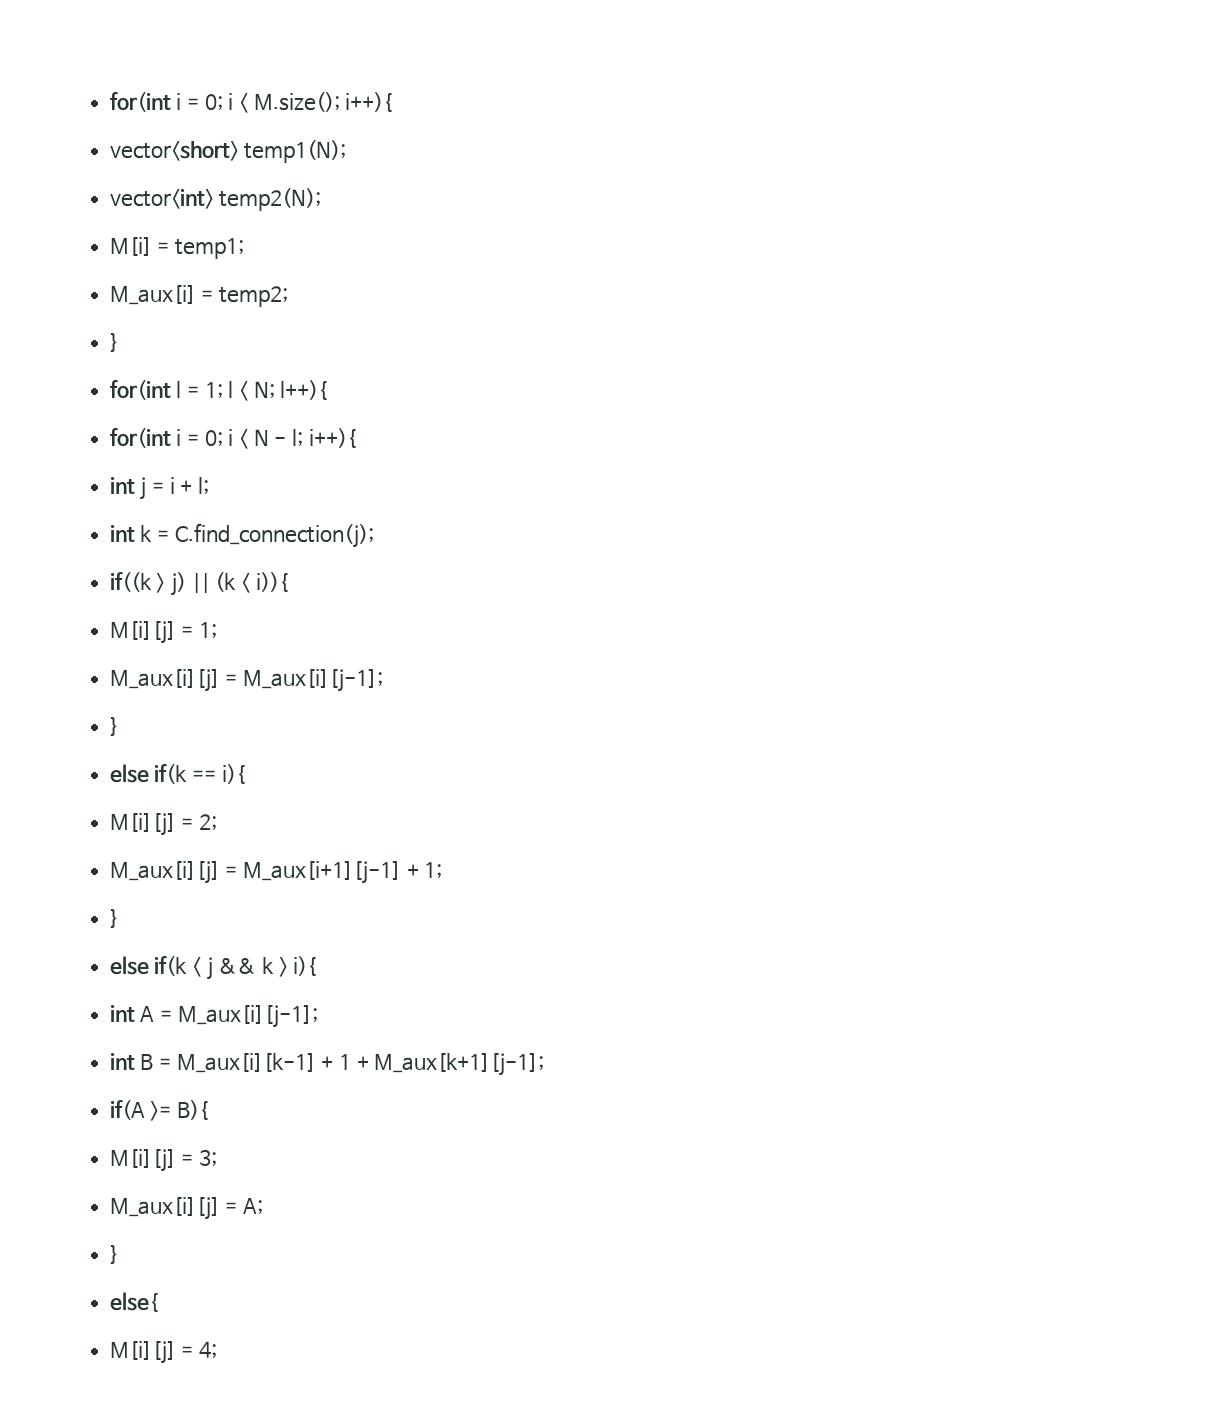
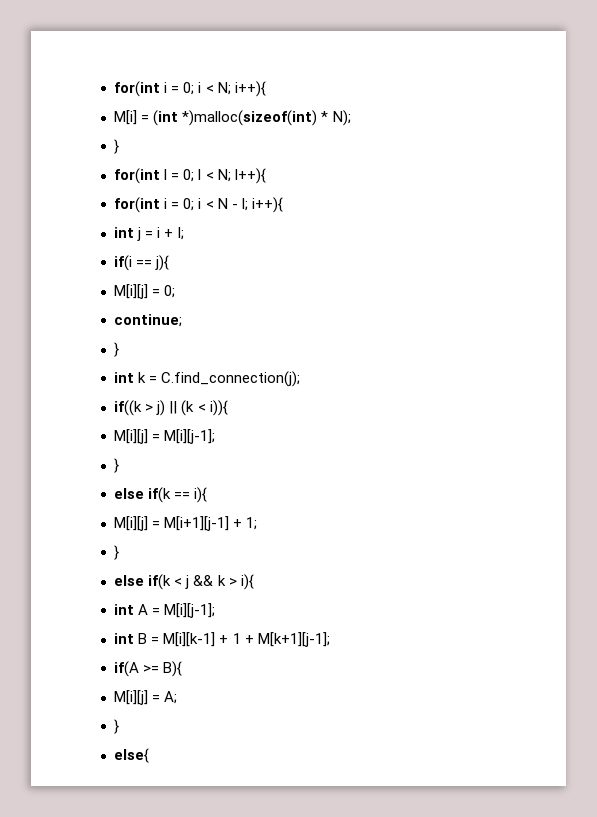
[109,92,393,113] [109,140,347,163] [109,188,322,211] [109,237,245,259] [109,285,289,307] for(int i = 0; i < M.size(); i++){ // vector<short> temp1(N); // vector<int> temp2(N); // M[i] = temp1; // M_aux[i] = temp2; -> [114,81,266,97] [114,110,351,126] for(int i = 0; i < N; i++){ // M[i] = (int *)malloc(sizeof(int) * N);
[204,382,223,399] 1; -> [183,169,195,182] 0;
(210, 486) none -> [114,255,170,271] [114,284,176,299] [114,314,183,327] [114,342,120,357] // if(i == j){ // M[i][j] = 0; // continue; // }
[199,622,218,639] [109,669,384,692] 1; // M_aux[i][j] = M_aux[i][j-1]; -> [164,429,216,444] M[i][j-1];
[199,814,218,831] [109,861,402,884] 2; // M_aux[i][j] = M_aux[i+1][j-1] -> [164,516,230,531] M[i+1][j-1]
[177,1005,318,1028] M_aux[i][j-1]; -> [164,603,216,618] M[i][j-1];
[176,1053,316,1073] M_aux[i][k-1] -> [163,632,216,647] M[i][k-1]
[374,1053,545,1076] M_aux[k+1][j-1]; -> [257,632,330,647] M[k+1][j-1];
[199,1149,218,1167] [109,1197,238,1220] 3; // M_aux[i][j] = -> (161, 698) none
[109,1341,218,1364] // M[i][j] = 4; -> (150, 755) none

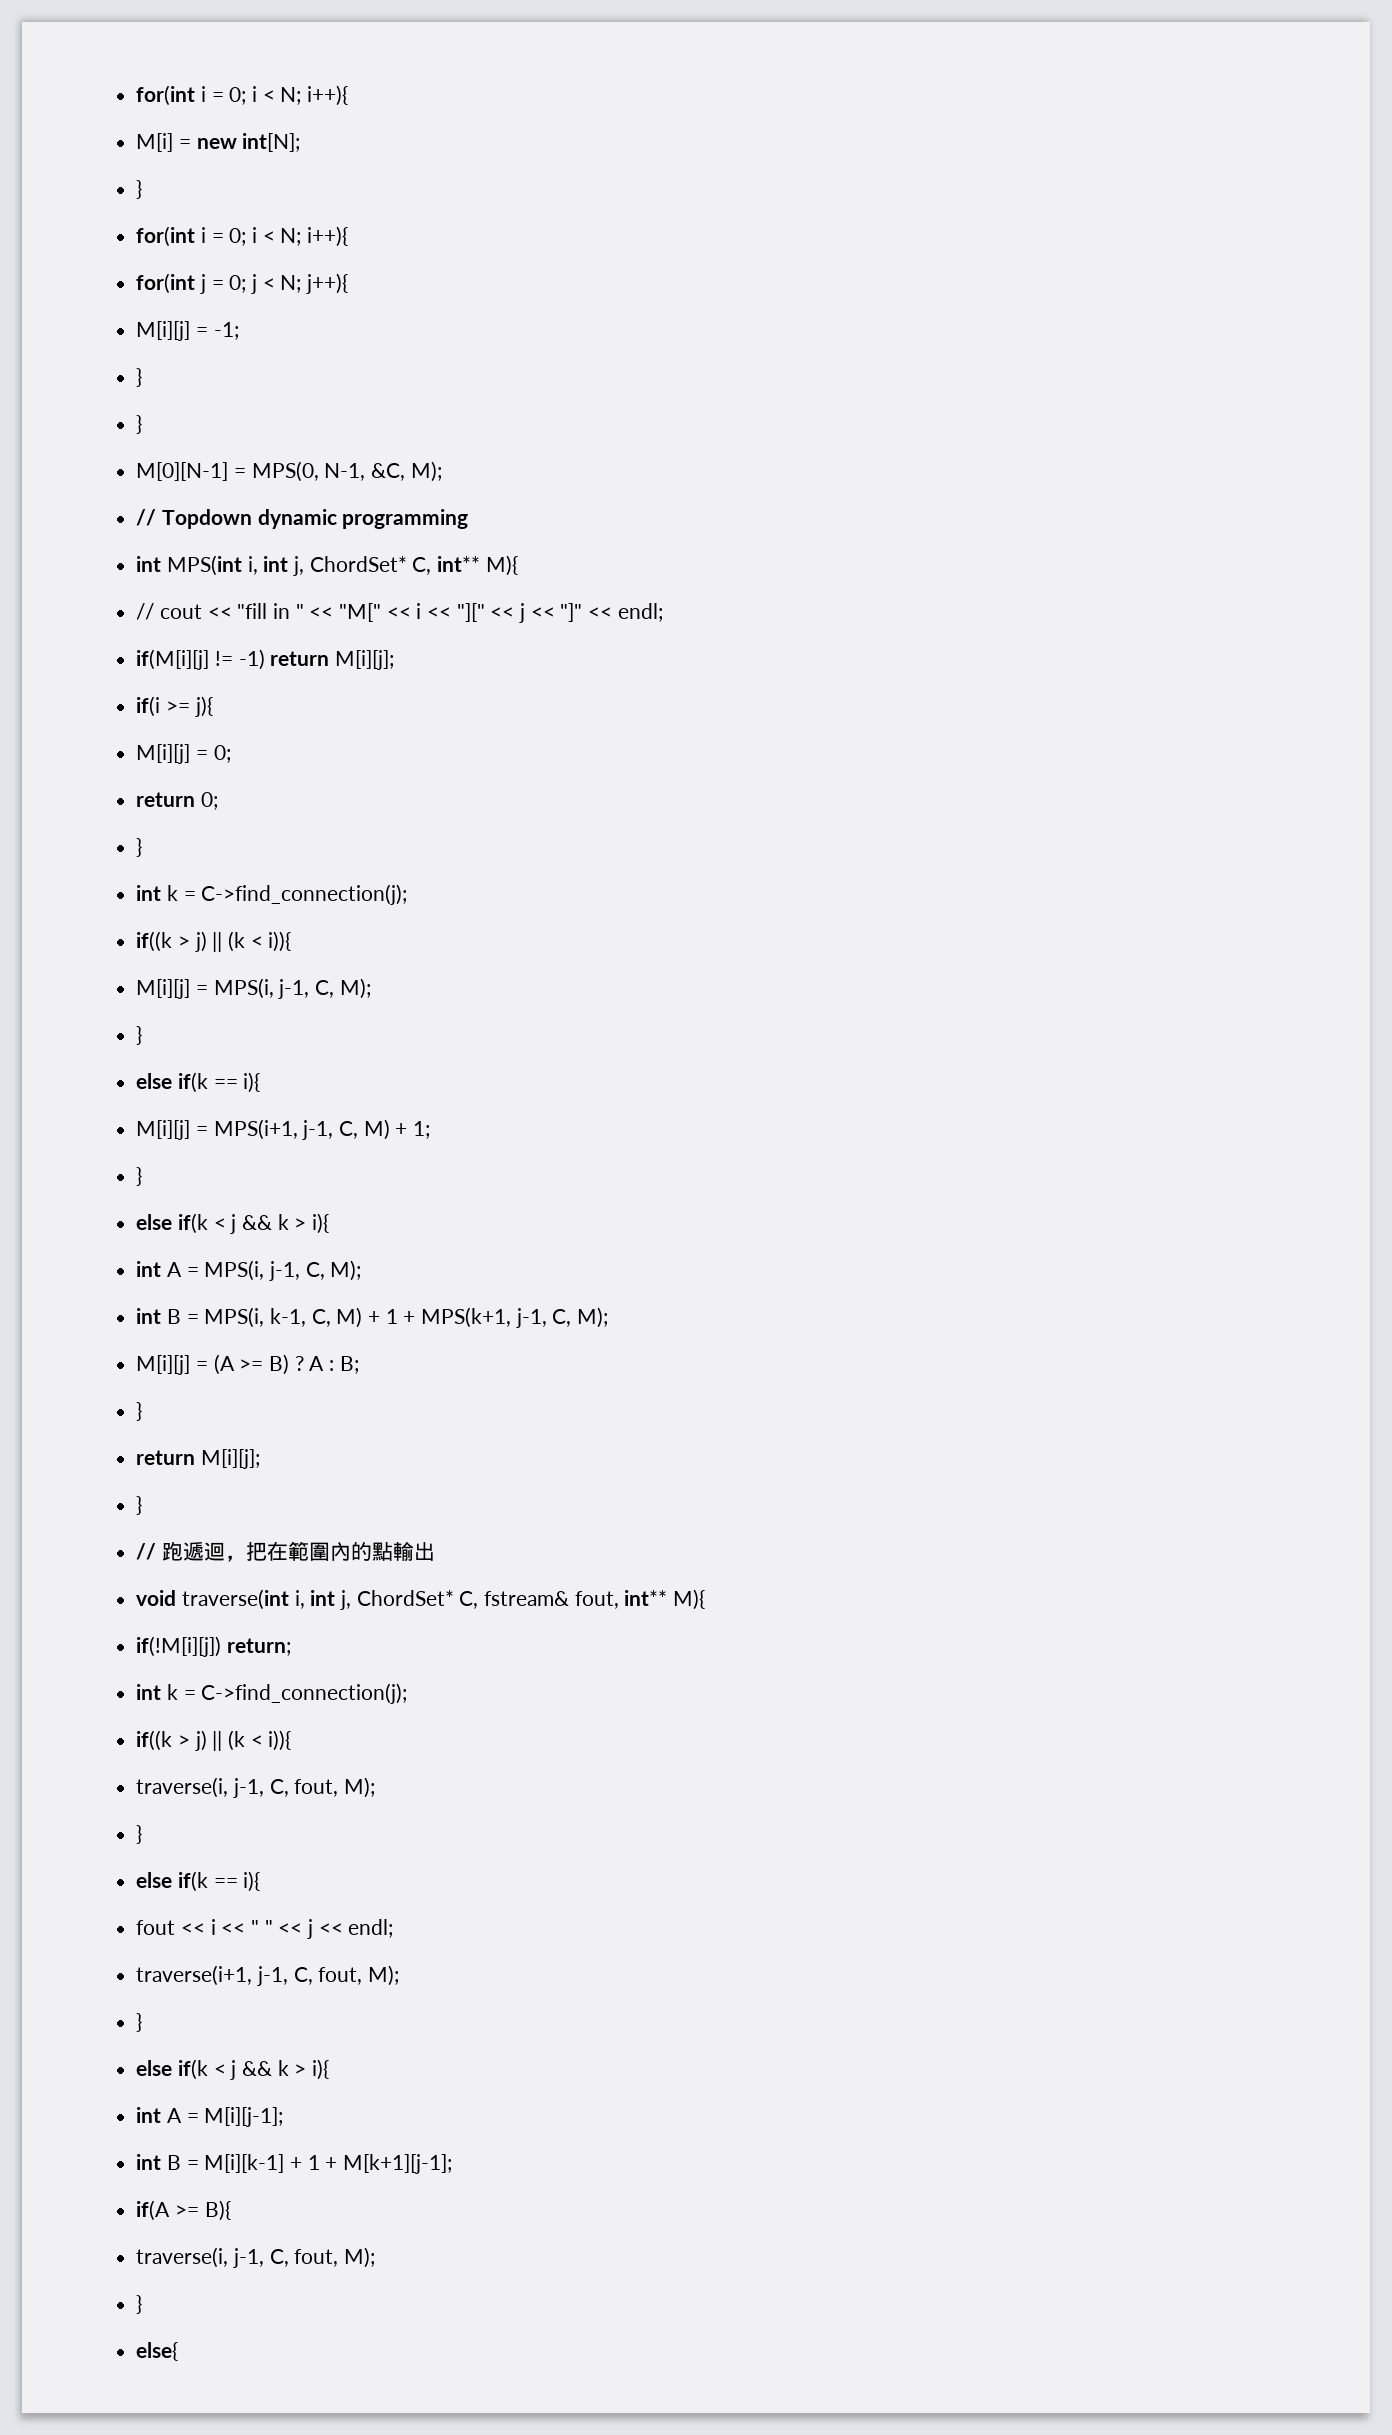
[153,110,351,126] [114,139,120,154] [114,168,266,184] [114,197,283,213] [114,227,135,238] (int *)malloc(sizeof(int) * N); // } // for(int l = 0; l < N; l++){ // for(int i = 0; i < N - l; i++){ // int -> [196,133,301,152] [136,180,143,199] [136,226,349,247] [136,273,196,294] new int[N]; // } // for(int i = 0; i < N; i++){ // for(int
[157,227,184,240] i + l; -> [229,273,349,294] [136,321,239,341] [136,368,143,387] [136,415,143,434] [136,461,442,482] [136,509,469,529] [136,555,518,576] [136,603,663,623] [136,649,395,670] 0; j < N; j++){ // M[i][j] = -1; // } // } // M[0][N-1] = MPS(0, N-1, &C, M); // // Topdown dynamic programming // int MPS(int i, int j, ChordSet* C, int** M){ // // cout << "fill in " << "M[" << i << "][" << j << "]" << endl; // if(M[i][j] != -1) return M[i][j];
[136,260,153,267] == -> [165,701,190,713] >=
[114,314,183,327] continue; -> [136,792,218,810] return 0;
[161,371,301,387] C.find_connection(j); -> [201,884,408,905] C->find_connection(j);
[164,429,216,444] M[i][j-1]; -> [213,978,371,999] MPS(i, j-1, C, M);
[164,516,230,531] M[i+1][j-1] -> [213,1119,390,1140] MPS(i+1, j-1, C, M)
(254, 582) none -> [136,1260,362,1281] [136,1307,609,1328] [136,1354,359,1375] [136,1402,143,1421] [136,1449,260,1469] [136,1496,143,1515] [136,1541,435,1562] [136,1589,706,1610] [136,1636,291,1657] [136,1683,408,1704] [136,1730,292,1751] [136,1777,376,1798] [136,1825,143,1844] [136,1871,261,1892] [136,1919,394,1939] [136,1965,400,1986] [136,2013,143,2032] [136,2059,330,2080] // int A = MPS(i, j-1, C, M); // int B = MPS(i, k-1, C, M) + 1 + MPS(k+1, j-1, C, M); // M[i][j] = (A >= B) ? A : B; // } // return M[i][j]; // } // // 跑遞迴，把在範圍內的點輸出 // void traverse(int i, int j, ChordSet* C, fstream& fout, int** M){ // if(!M[i][j]) return; // int k = C->find_connection(j); // if((k > j) || (k < i)){ // traverse(i, j-1, C, fout, M); // } // else if(k == i){ // fout << i << " " << j << endl; // traverse(i+1, j-1, C, fout, M); // } // else if(k < j && k > i){
[114,690,178,705] M[i][j] = A; -> [136,2247,376,2268] traverse(i, j-1, C, fout, M);

